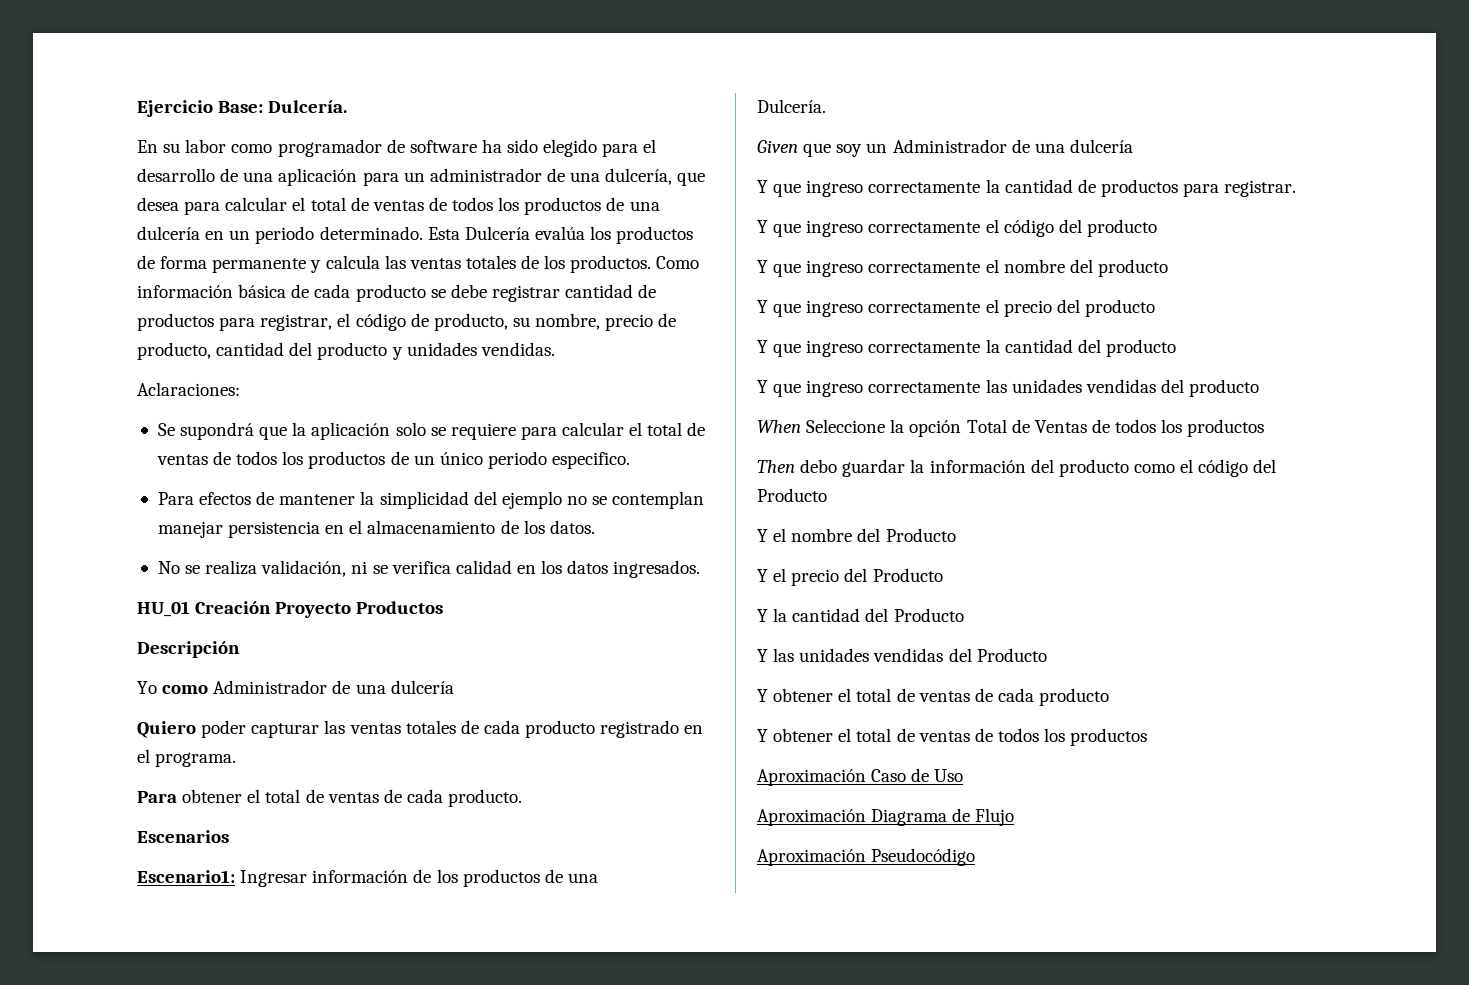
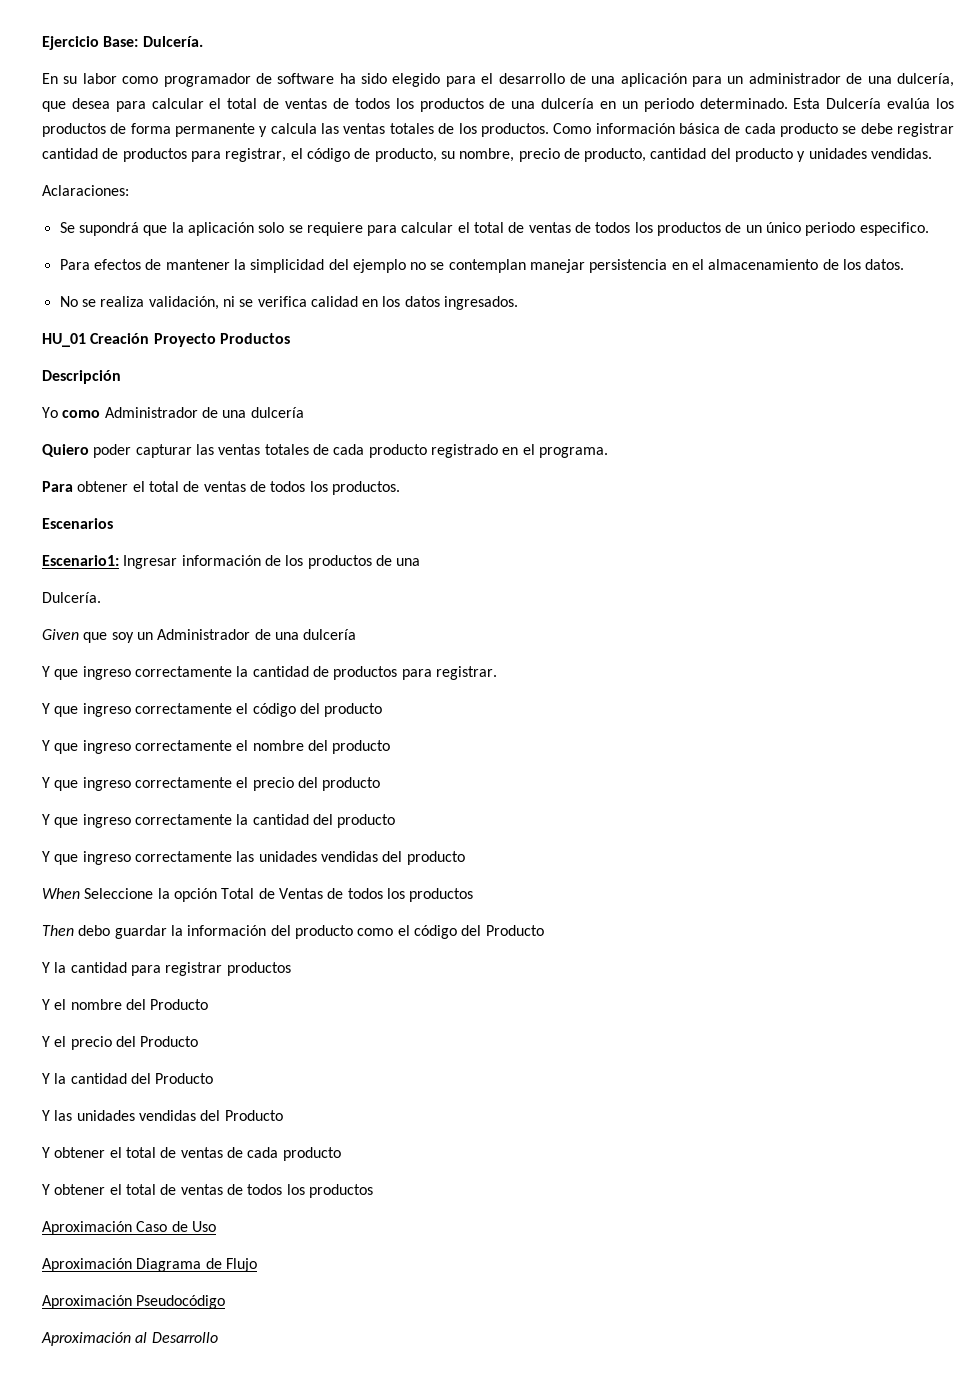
[406,789,523,807] cada producto. -> [270,481,400,495] todos los productos.
(827, 495) none -> [42,962,291,976] // Y la cantidad para registrar productos
(976, 857) none -> [41,1332,218,1346] // Aproximación al Desarrollo

